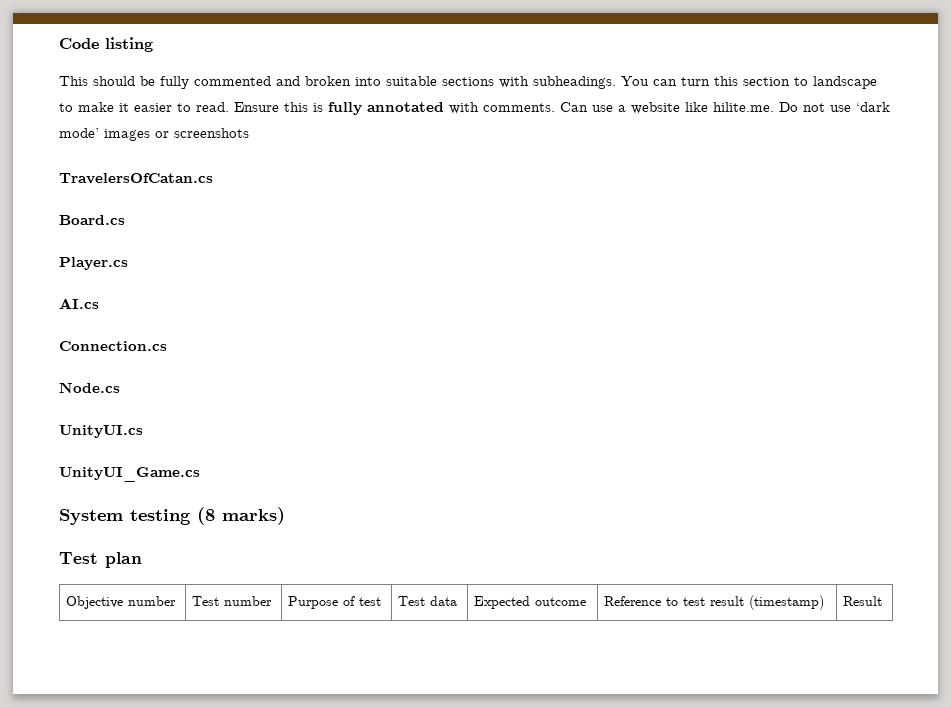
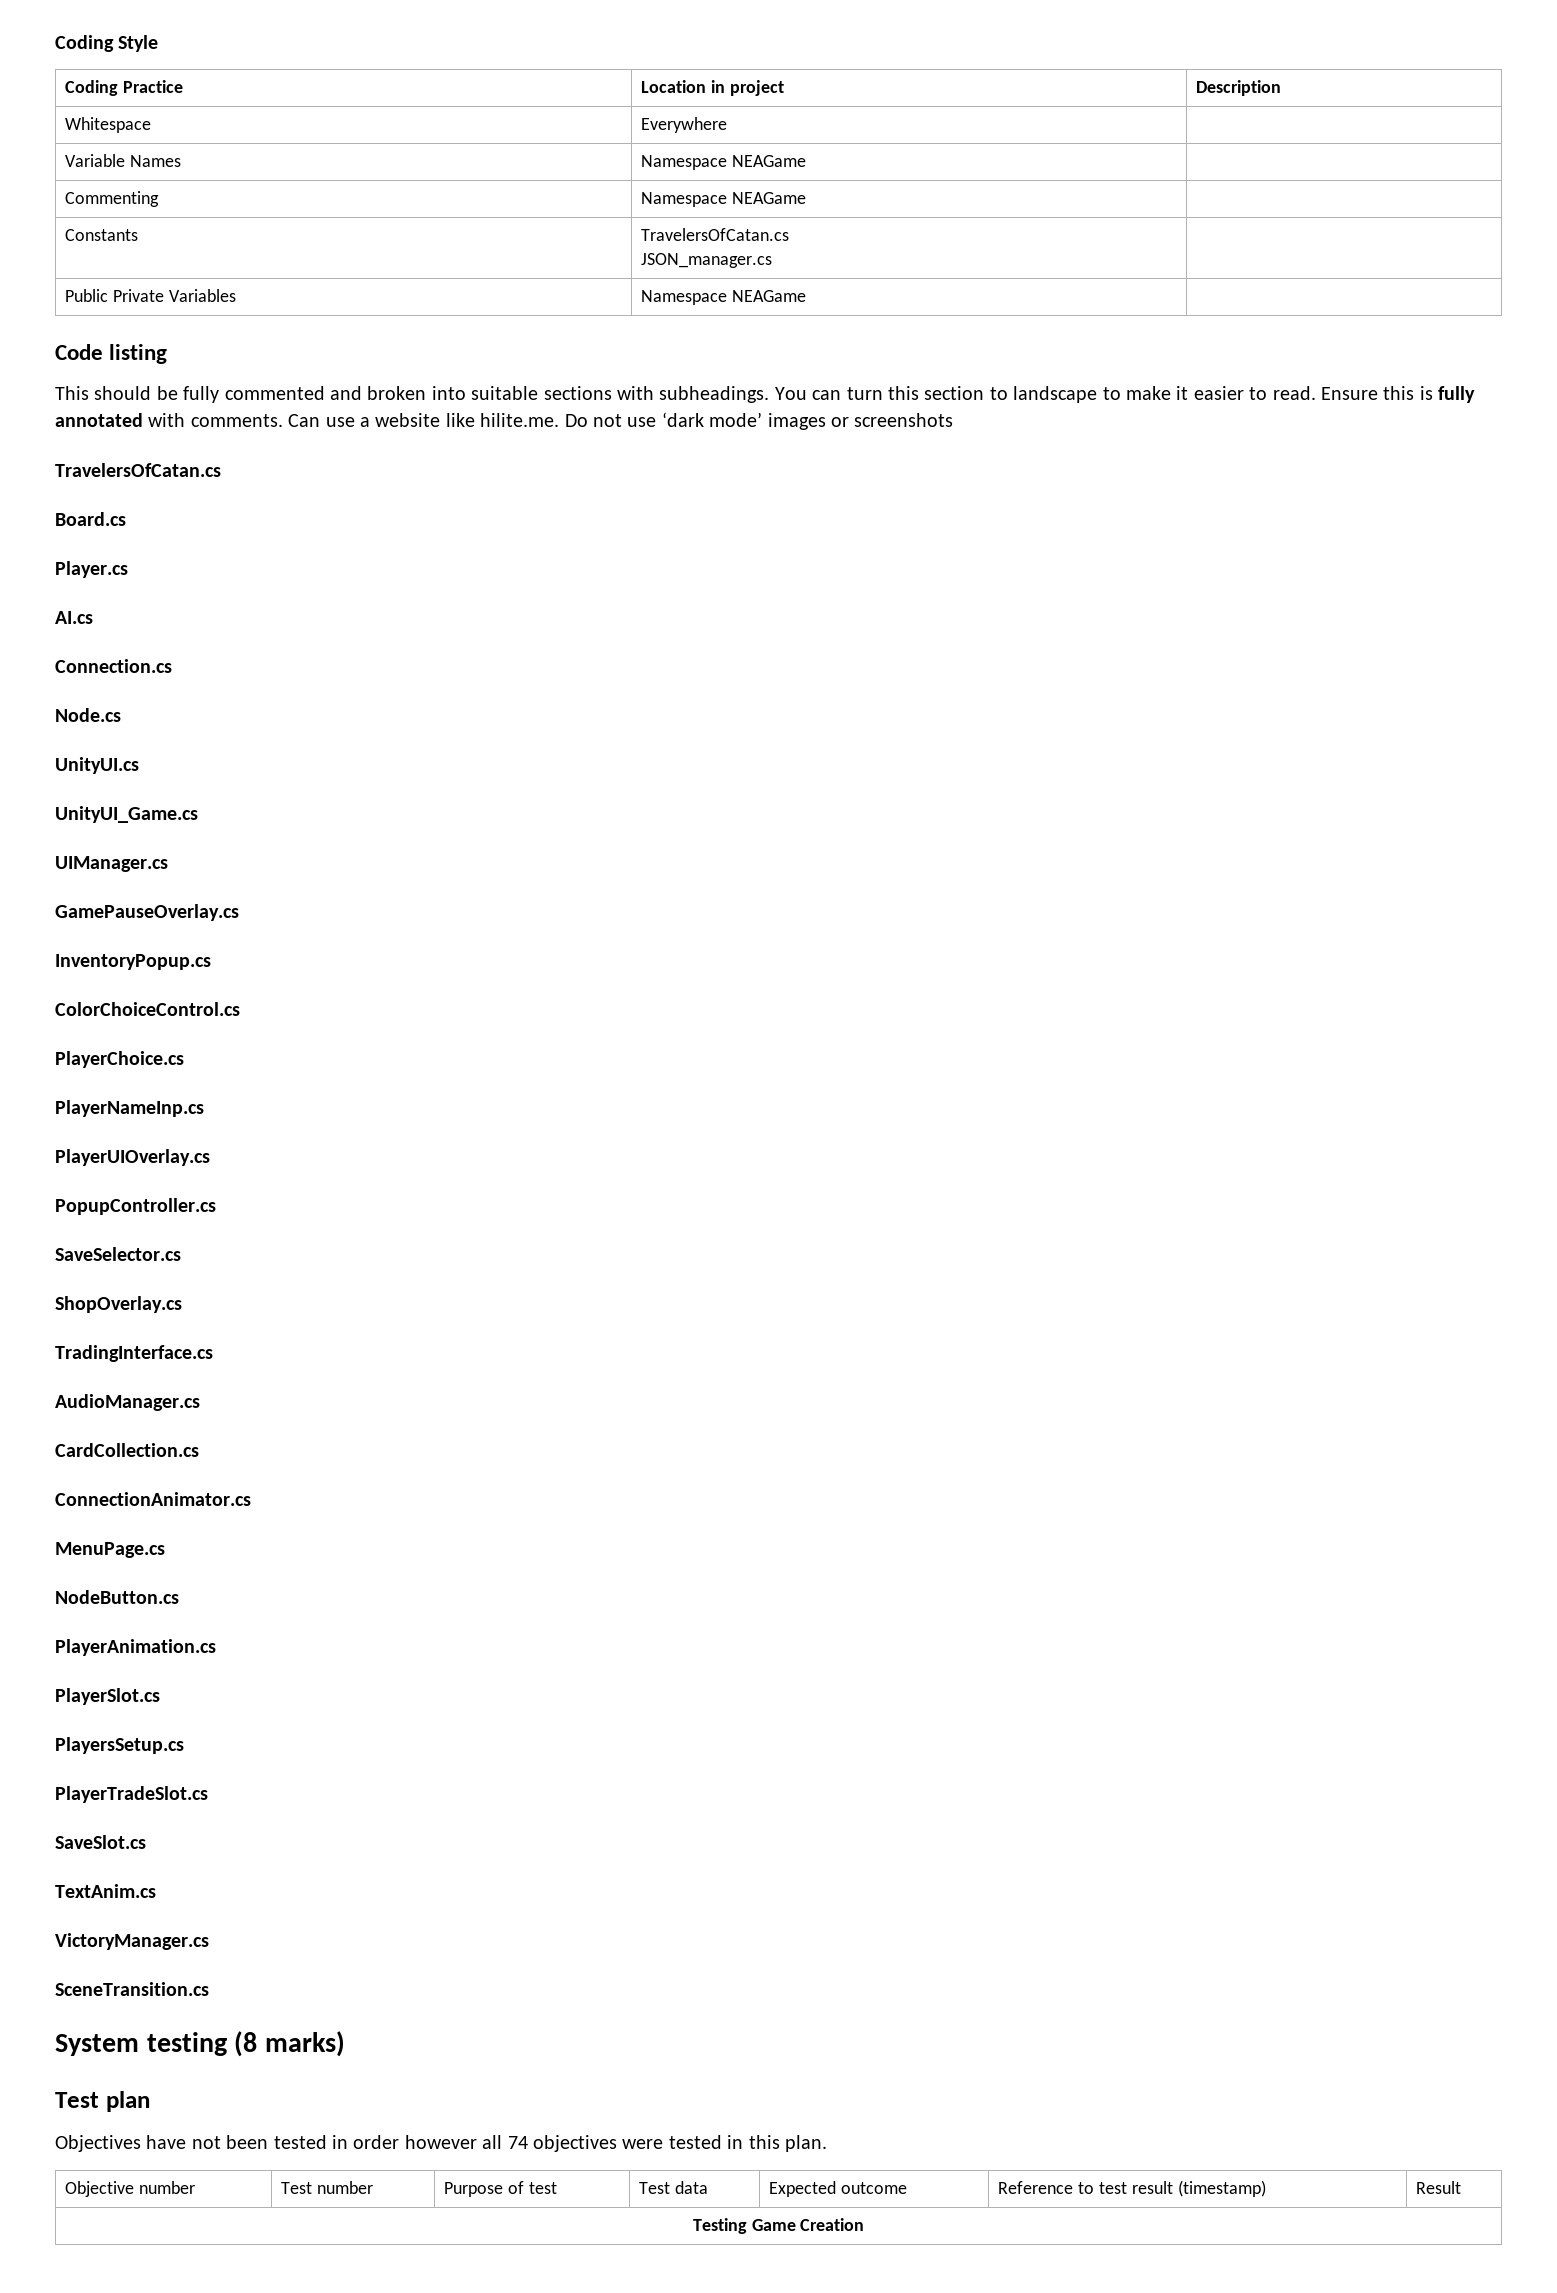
(59, 43) none -> [55,35,159,52] [65,80,184,96] [641,80,784,96] [1196,80,1282,96] [65,117,152,133] [641,117,728,133] [65,154,182,167] [641,155,807,170] [65,191,160,207] [641,192,807,207] [65,229,139,241] [641,228,790,241] [641,253,773,268] [65,289,236,302] [641,290,807,305] Coding Style // Coding Practice | Location in project | Description // Whitespace | Everywhere | // Variable Names | Namespace NEAGame | // Commenting | Namespace NEAGame | // Constants | TravelersOfCatan.cs // JSON_manager.cs | // Public Private Variables | Namespace NEAGame | //
(200, 474) none -> [55,856,168,872] [55,904,239,921] [55,954,211,970] [55,1002,240,1016] [55,1051,184,1068] [55,1100,204,1117] [55,1149,210,1166] [55,1198,216,1215] [55,1247,181,1261] [55,1296,182,1313] [55,1345,213,1362] [55,1394,200,1411] [55,1443,199,1457] [55,1492,251,1506] [55,1542,165,1558] [55,1590,179,1604] [55,1639,216,1656] [55,1688,160,1705] [55,1737,184,1754] [55,1786,208,1803] [55,1835,146,1849] [55,1884,156,1898] [55,1933,209,1950] [55,1982,209,1996] // UIManager.cs // GamePauseOverlay.cs // InventoryPopup.cs // ColorChoiceControl.cs // PlayerChoice.cs // PlayerNameInp.cs // PlayerUIOverlay.cs // PopupController.cs // SaveSelector.cs // ShopOverlay.cs // TradingInterface.cs // AudioManager.cs // CardCollection.cs // ConnectionAnimator.cs // MenuPage.cs // NodeButton.cs // PlayerAnimation.cs // PlayerSlot.cs // PlayersSetup.cs // PlayerTradeSlot.cs // SaveSlot.cs // TextAnim.cs // VictoryManager.cs // SceneTransition.cs
(142, 560) none -> [55,2135,827,2152] // Objectives have not been tested in order however all 74 objectives were tested in this plan.
(883, 601) none -> [692,2218,865,2234] // Testing Game Creation

